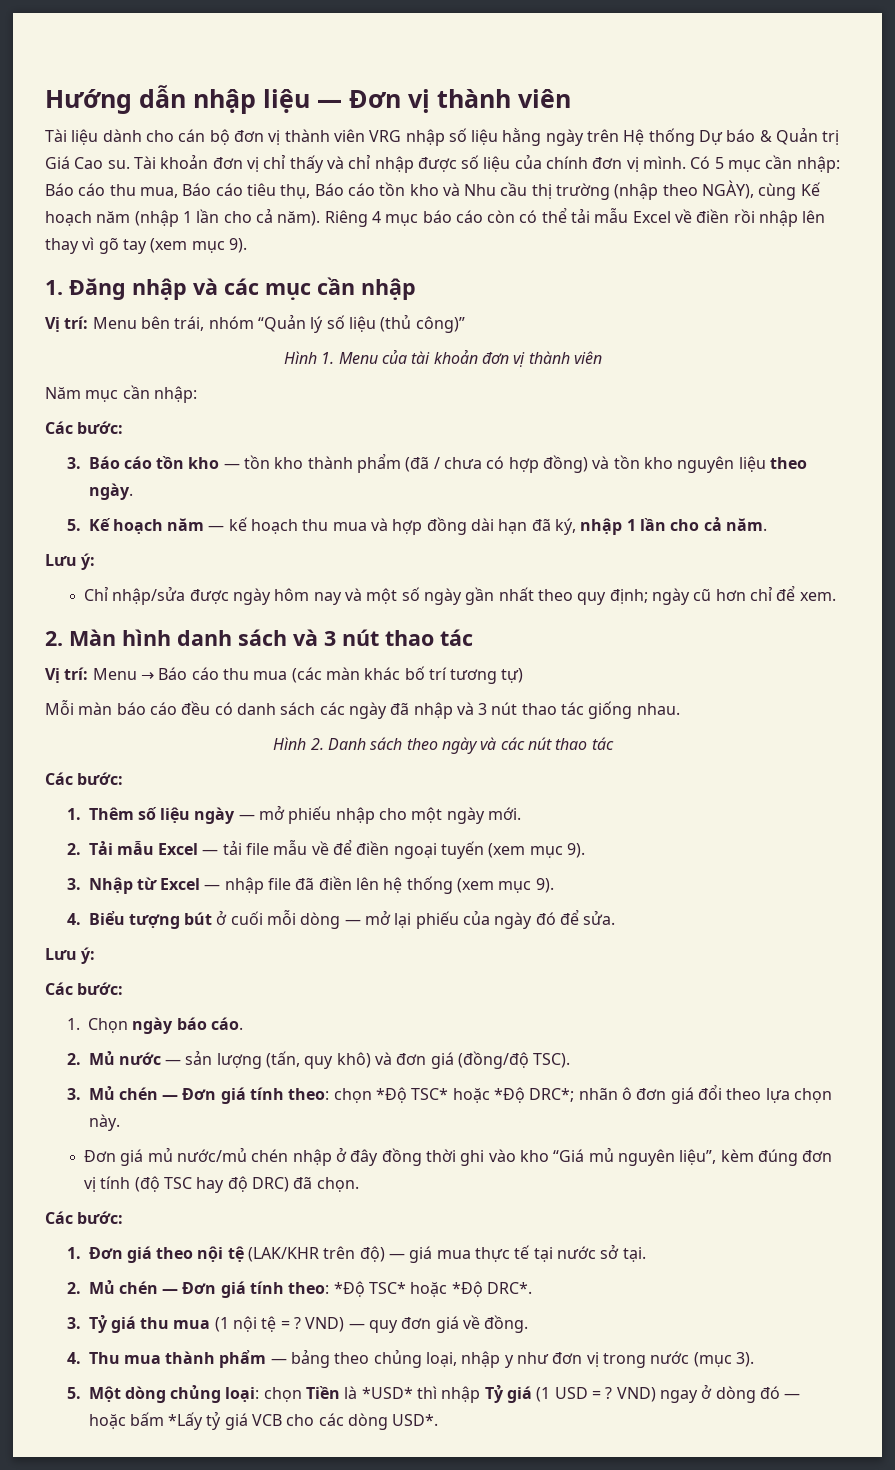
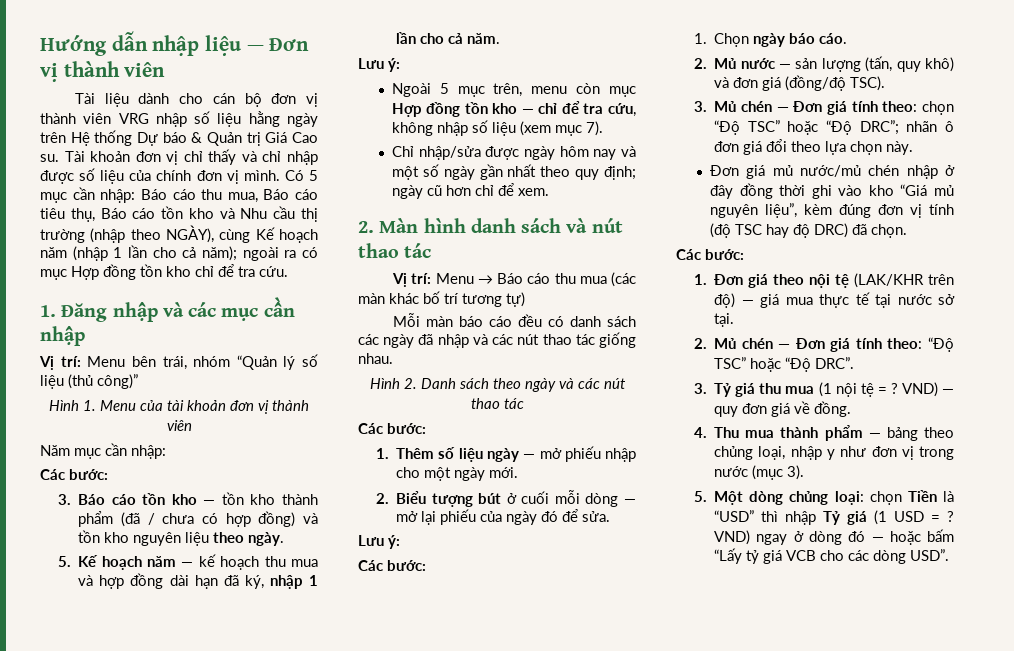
[277,207,826,227] [45,237,247,254] năm). Riêng 4 mục báo cáo còn có thể tải mẫu Excel về điền rồi nhập lên thay vì gõ tay (xem mục 9). -> [202,246,318,261] [40,264,288,280] năm); ngoài ra có mục Hợp đồng tồn kho chỉ để tra cứu.
(96, 561) none -> [391,83,636,97] [391,101,636,117] [391,120,603,136] // Ngoài 5 mục trên, menu còn mục Hợp đồng tồn kho — chỉ để tra cứu, không nhập số liệu (xem mục 7).
[324,631,336,646] 3 -> (588, 225) none
[478,703,488,715] 3 -> [492,334,514,345] các
[88,839,586,859] [66,876,554,894] [66,913,81,925] Tải mẫu Excel — tải file mẫu về để điền ngoại tuyến (xem mục 9). // 3. Nhập từ Excel — nhập file đã điền lên hệ thống (xem mục 9). // 4. -> (389, 498) none
[376,1087,575,1103] *Độ TSC* hoặc *Độ DRC*; -> [714,120,899,135] “Độ TSC” hoặc “Độ DRC”;
[333,1281,533,1297] *Độ TSC* hoặc *Độ DRC*. -> [928,337,954,352] [714,357,855,372] “Độ TSC” hoặc “Độ DRC”.
[361,1387,413,1399] *USD* -> [714,510,755,522] “USD”
[168,1412,204,1430] *Lấy -> [714,548,743,564] “Lấy
[392,1414,439,1426] USD*. -> [910,549,950,561] USD”.

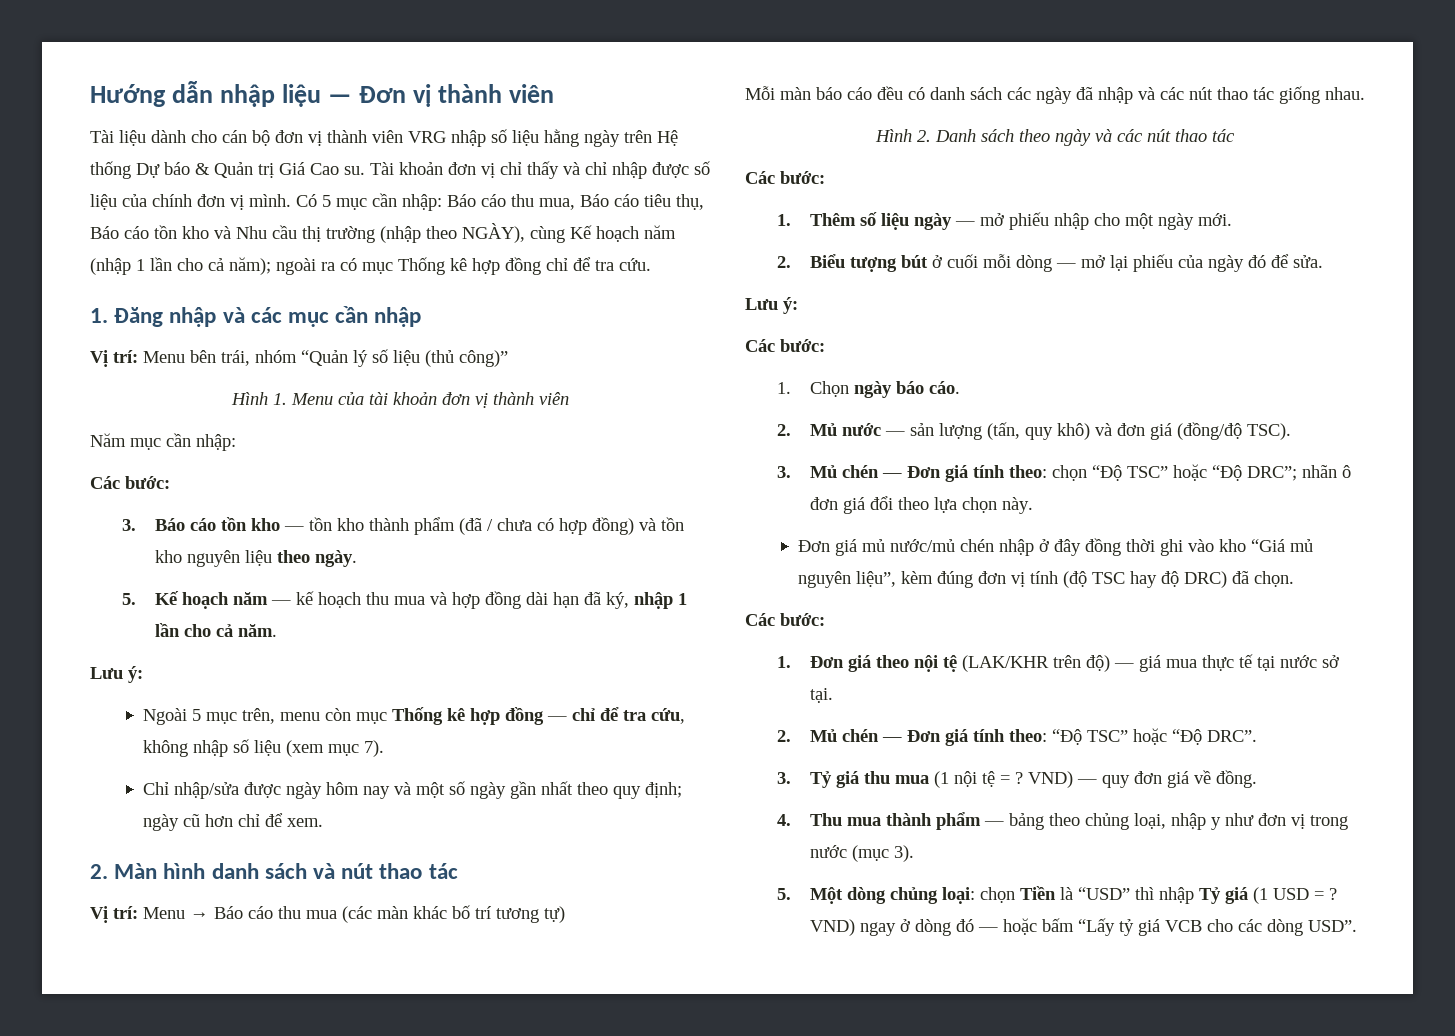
[71,264,191,280] Hợp đồng tồn kho -> [398,257,541,275] Thống kê hợp đồng
[391,102,518,117] Hợp đồng tồn kho -> [391,707,544,725] Thống kê hợp đồng

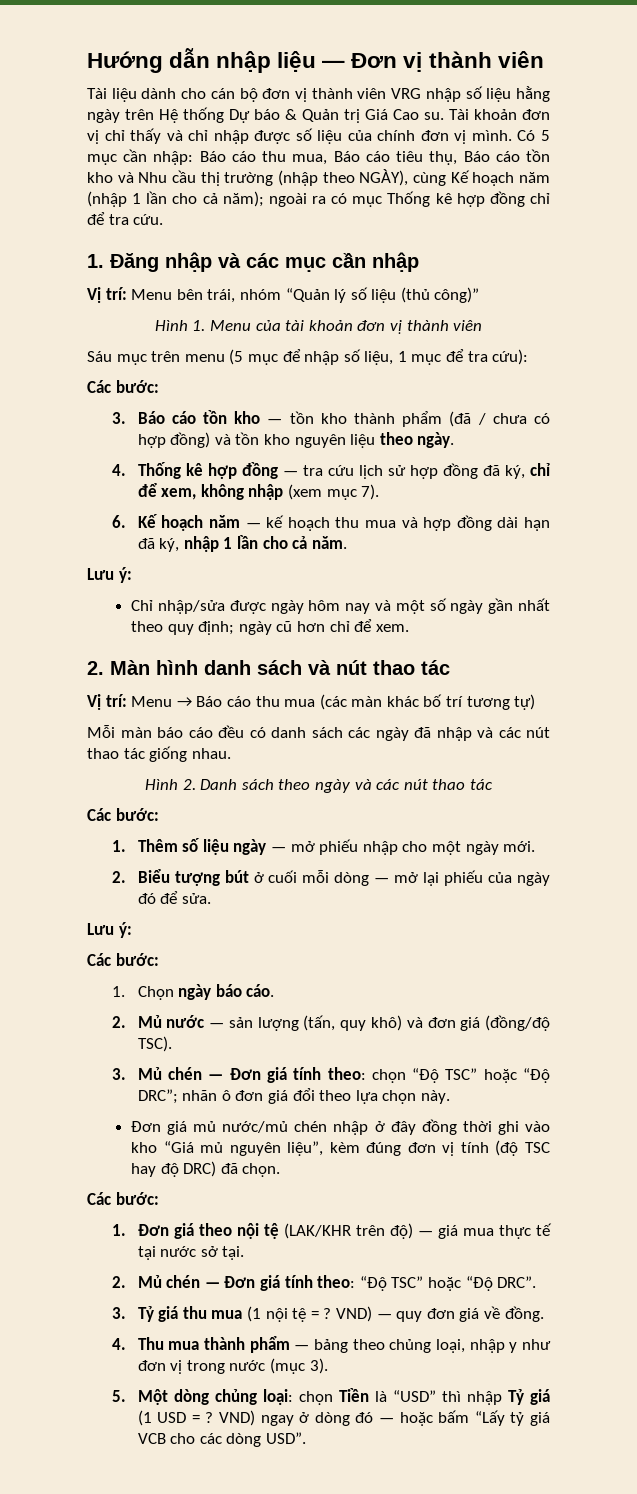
[90,433,236,451] Năm mục cần nhập: -> [87,349,529,365] Sáu mục trên menu (5 mục để nhập số liệu, 1 mục để tra cứu):
[122,593,137,605] 5. -> [112,462,550,479] [137,483,380,500] [112,515,127,528] 4. Thống kê hợp đồng — tra cứu lịch sử hợp đồng đã ký, chỉ để xem, không nhập (xem mục 7). // 6.
[142,707,685,725] [142,739,384,757] // Ngoài 5 mục trên, menu còn mục Thống kê hợp đồng — chỉ để tra cứu, không nhập số liệu (xem mục 7). -> (132, 575) none

